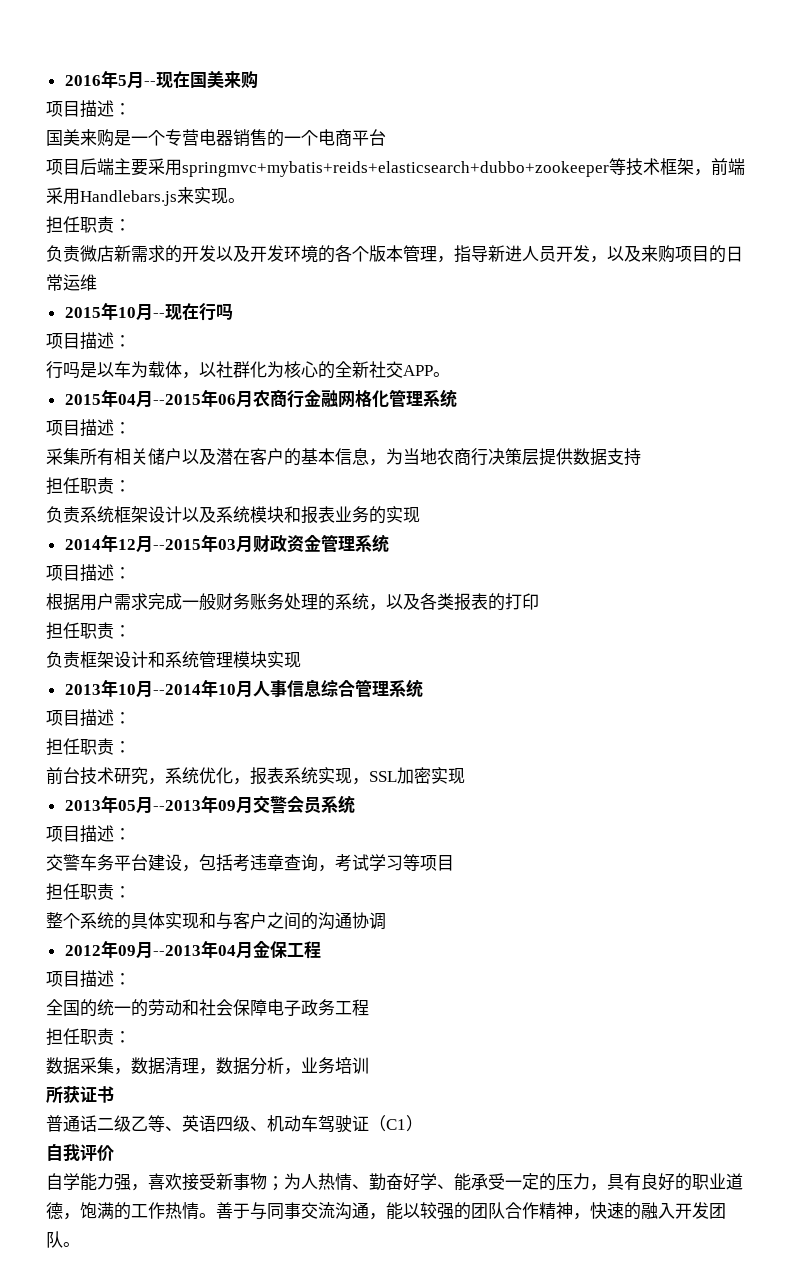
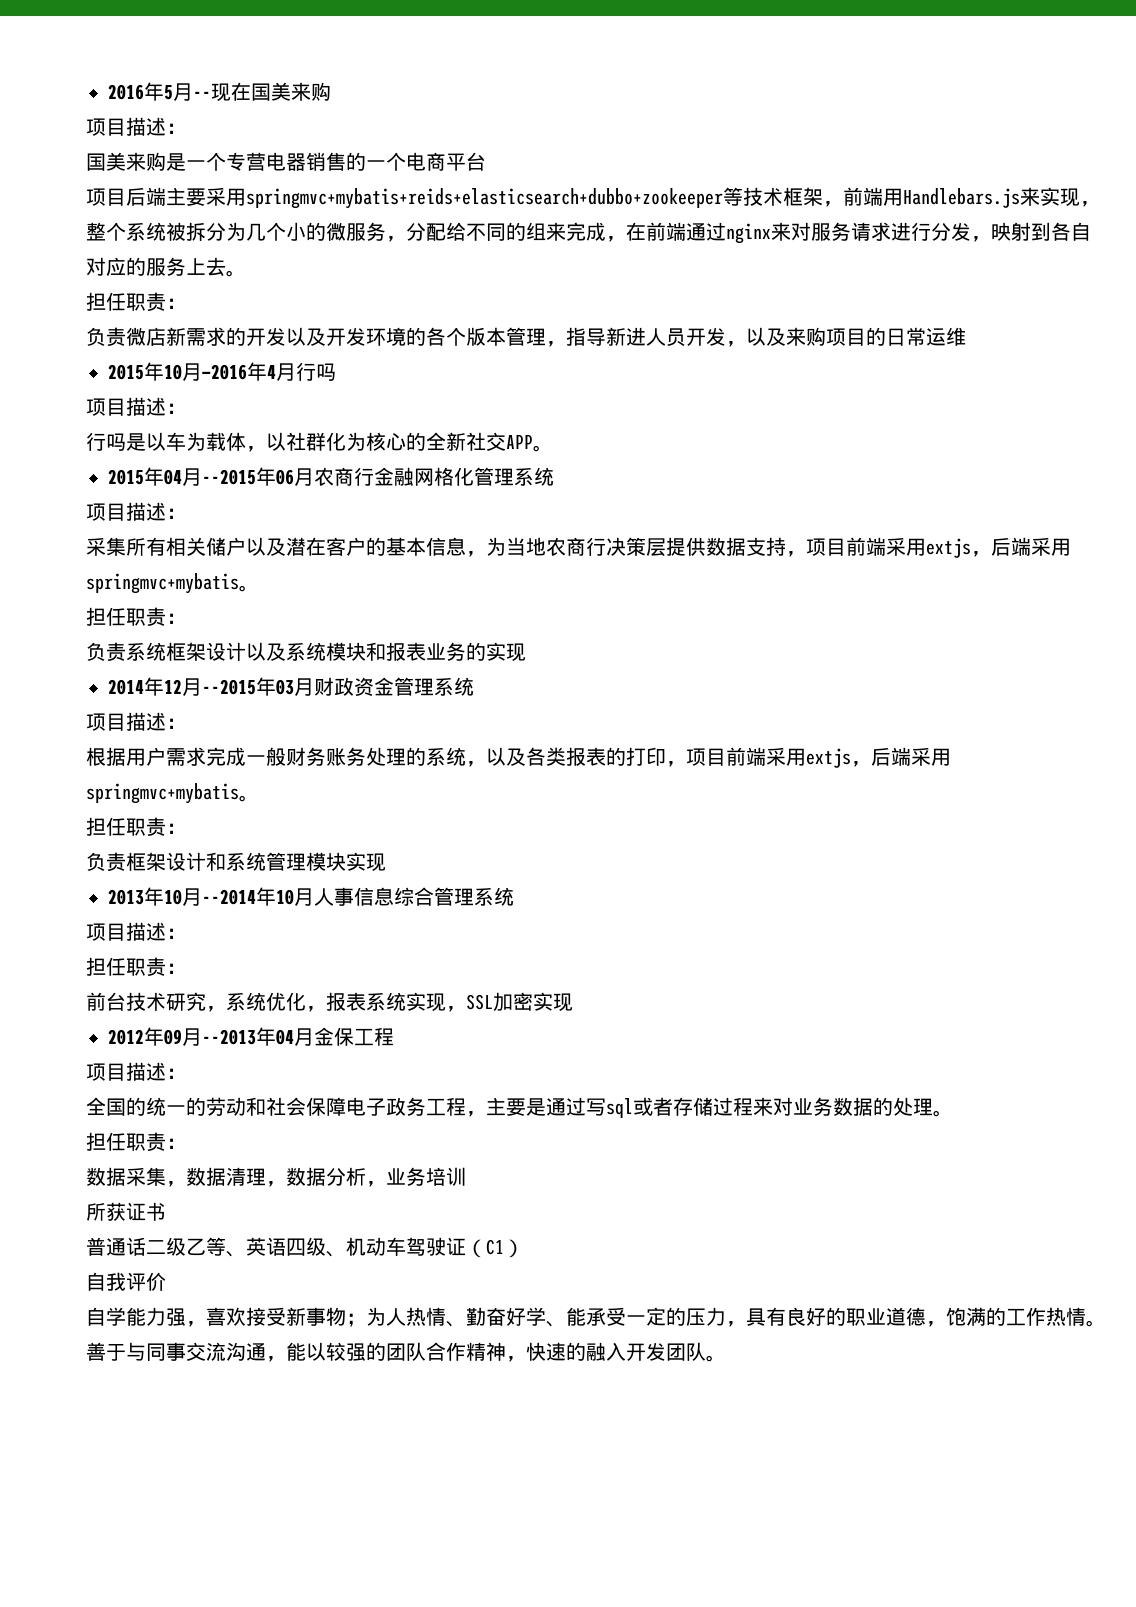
[46,187,63,204] 采 -> (883, 196) none
(228, 196) none -> [1080,201,1100,207] [86,222,1091,244] [86,257,226,276] ，整个系统被拆分为几个小的微服务，分配给不同的组来完成，在前端通过nginx来对服务请求进行分发，映射到各自对应的服务上去
[152,303,199,320] --现在 -> [202,362,296,381] —2016年4月
(641, 457) none -> [786,537,1071,558] [86,573,259,594] ，项目前端采用extjs，后端采用springmvc+mybatis。
(539, 601) none -> [666,747,951,768] [86,783,259,804] ，项目前端采用extjs，后端采用springmvc+mybatis。
[64,795,355,814] [46,825,131,843] [46,854,454,872] [46,883,131,900] [46,912,386,930] // 2013年05月--2013年09月交警会员系统 // 项目描述： // 交警车务平台建设，包括考违章查询，考试学习等项目 // 担任职责： // 整个系统的具体实现和与客户之间的沟通协调 -> (573, 1002) none
(369, 1007) none -> [466,1097,953,1118] ，主要是通过写sql或者存储过程来对业务数据的处理。

